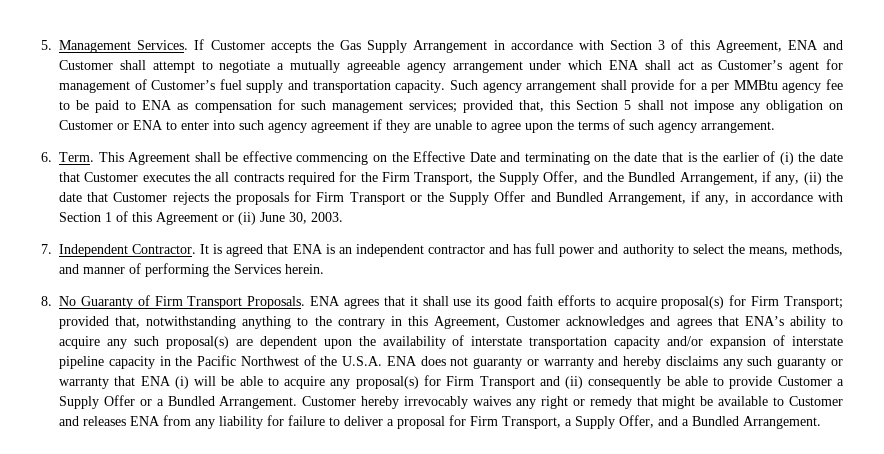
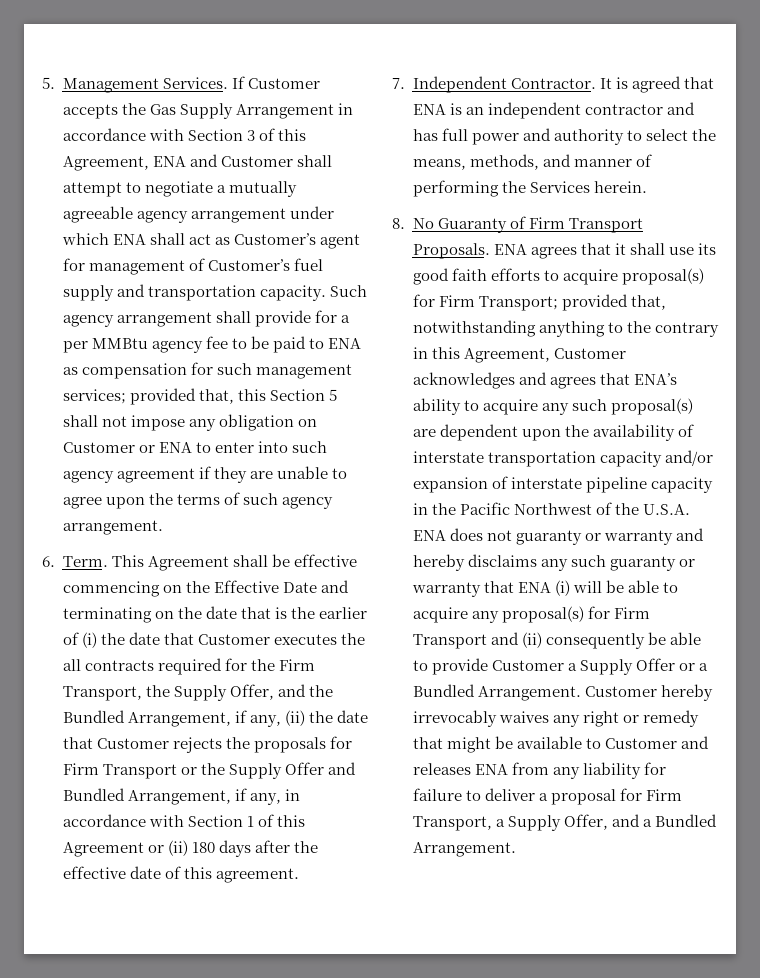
[260,212,343,224] June 30, 2003. -> [191,840,318,857] [62,866,299,883] 180 days after the effective date of this agreement.

